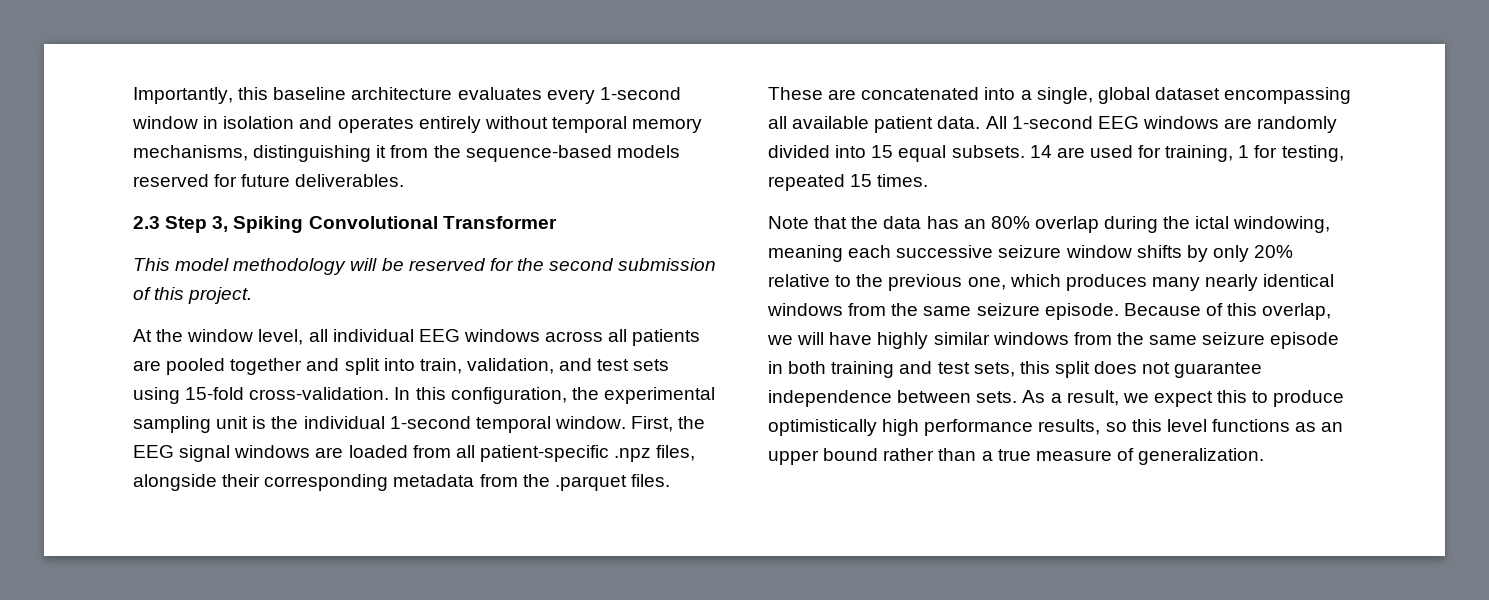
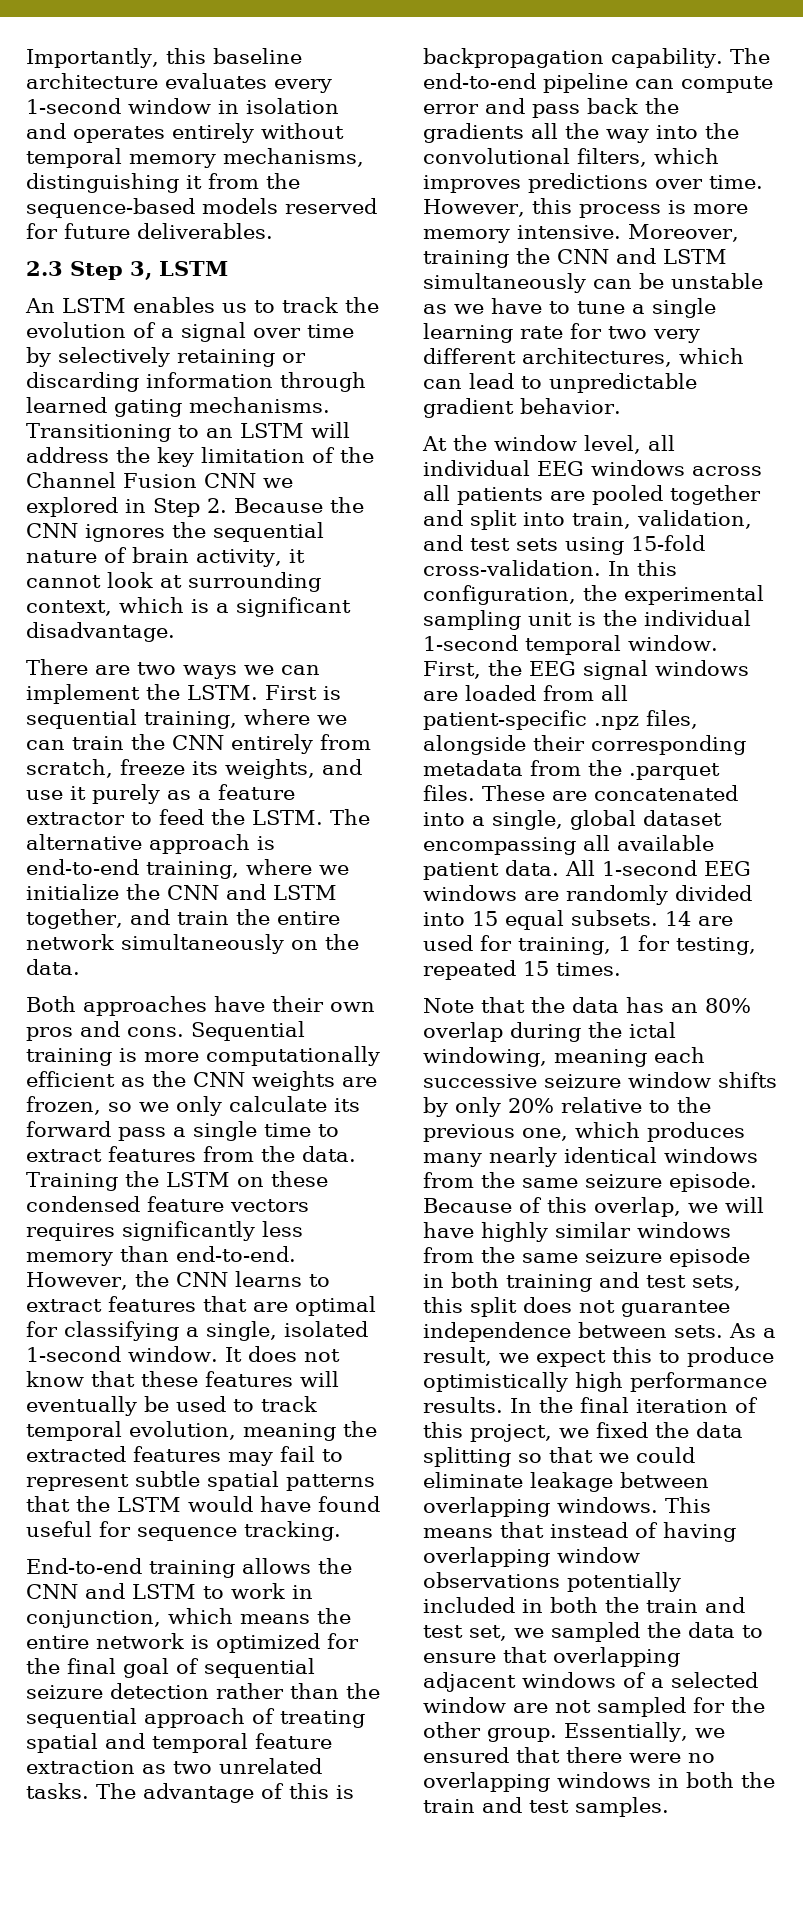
[233,216,557,233] [133,258,717,275] [133,287,253,304] Spiking Convolutional Transformer // This model methodology will be reserved for the second submission of this project. -> [159,261,228,276] [25,297,379,313] [26,322,354,342] [26,347,306,367] [26,372,366,392] [26,397,330,417] [26,422,350,442] [26,447,374,467] [26,472,293,488] [26,497,364,517] [26,522,324,542] [26,547,305,567] [26,572,321,592] [26,597,351,617] [26,622,175,642] [26,659,320,679] [26,684,341,704] [26,709,347,729] [26,734,371,754] [26,759,362,779] [26,784,295,804] [26,809,370,825] [26,834,275,854] [26,859,349,879] [26,884,337,900] [26,909,340,929] [26,934,359,954] [26,959,80,975] [26,996,375,1016] [26,1021,305,1041] [26,1046,380,1066] [26,1071,377,1091] [26,1096,360,1116] [26,1121,339,1141] [26,1146,356,1162] [26,1171,328,1191] [26,1196,309,1212] [26,1221,303,1241] [26,1246,296,1266] [26,1271,330,1290] [26,1296,376,1316] [26,1321,368,1341] [26,1346,340,1362] [26,1371,339,1387] [26,1396,317,1416] [26,1421,377,1441] [26,1446,343,1466] [26,1471,375,1491] [26,1496,380,1512] [26,1521,341,1541] [26,1558,352,1578] [26,1583,313,1599] [26,1608,351,1628] [26,1633,359,1653] [26,1658,315,1678] [26,1683,380,1699] [26,1708,365,1728] [26,1733,332,1753] [26,1758,322,1774] [26,1783,354,1803] [423,48,770,68] [423,73,773,93] [423,98,679,118] [423,123,739,143] [423,148,719,167] [423,173,763,193] [423,198,748,218] [423,224,739,243] [423,248,727,268] [423,273,763,293] [423,298,716,318] [423,323,700,343] [423,348,744,367] [423,373,697,393] [423,398,621,418] LSTM // An LSTM enables us to track the evolution of a signal over time by selectively retaining or discarding information through learned gating mechanisms. Transitioning to an LSTM will address the key limitation of the Channel Fusion CNN we explored in Step 2. Because the CNN ignores the sequential nature of brain activity, it cannot look at surrounding context, which is a significant disadvantage. // There are two ways we can implement the LSTM. First is sequential training, where we can train the CNN entirely from scratch, freeze its weights, and use it purely as a feature extractor to feed the LSTM. The alternative approach is end-to-end training, where we initialize the CNN and LSTM together, and train the entire network simultaneously on the data. // Both approaches have their own pros and cons. Sequential training is more computationally efficient as the CNN weights are frozen, so we only calculate its forward pass a single time to extract features from the data. Training the LSTM on these condensed feature vectors requires significantly less memory than end-to-end. However, the CNN learns to extract features that are optimal for classifying a single, isolated 1-second window. It does not know that these features will eventually be used to track temporal evolution, meaning the extracted features may fail to represent subtle spatial patterns that the LSTM would have found useful for sequence tracking. // End-to-end training allows the CNN and LSTM to work in conjunction, which means the entire network is optimized for the final goal of sequential seizure detection rather than the sequential approach of treating spatial and temporal feature extraction as two unrelated tasks. The advantage of this is backpropagation capability. The end-to-end pipeline can compute error and pass back the gradients all the way into the convolutional filters, which improves predictions over time. However, this process is more memory intensive. Moreover, training the CNN and LSTM simultaneously can be unstable as we have to tune a single learning rate for two very different architectures, which can lead to unpredictable gradient behavior.
[1038,419,1344,435] [768,448,1265,465] results, so this level functions as an upper bound rather than a true measure of generalization. -> [423,1397,758,1413] [423,1422,743,1442] [423,1447,695,1467] [423,1472,709,1492] [423,1497,711,1517] [423,1522,736,1542] [423,1547,640,1567] [423,1572,681,1592] [423,1597,745,1613] [423,1622,763,1642] [423,1647,680,1667] [423,1672,758,1692] [423,1697,765,1717] [423,1722,725,1742] [423,1747,715,1763] [423,1772,775,1792] [423,1797,669,1817] results. In the final iteration of this project, we fixed the data splitting so that we could eliminate leakage between overlapping windows. This means that instead of having overlapping window observations potentially included in both the train and test set, we sampled the data to ensure that overlapping adjacent windows of a selected window are not sampled for the other group. Essentially, we ensured that there were no overlapping windows in both the train and test samples.

